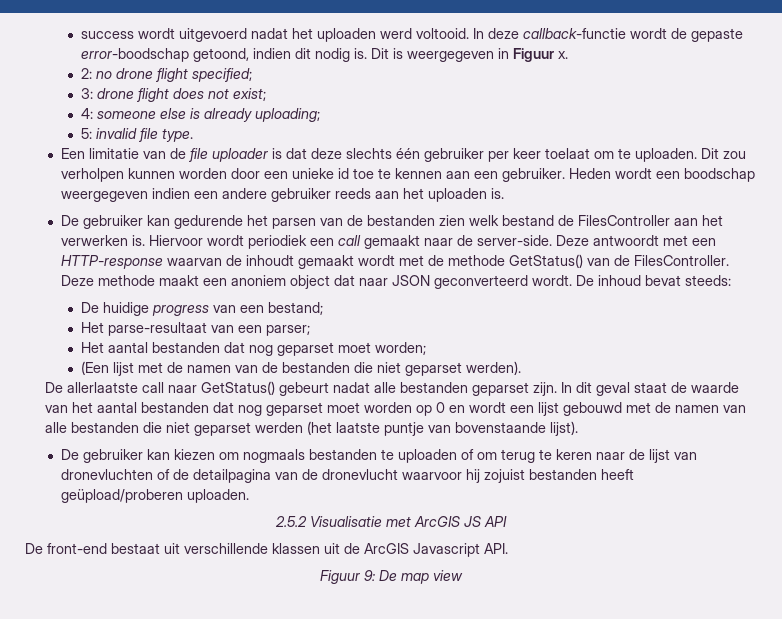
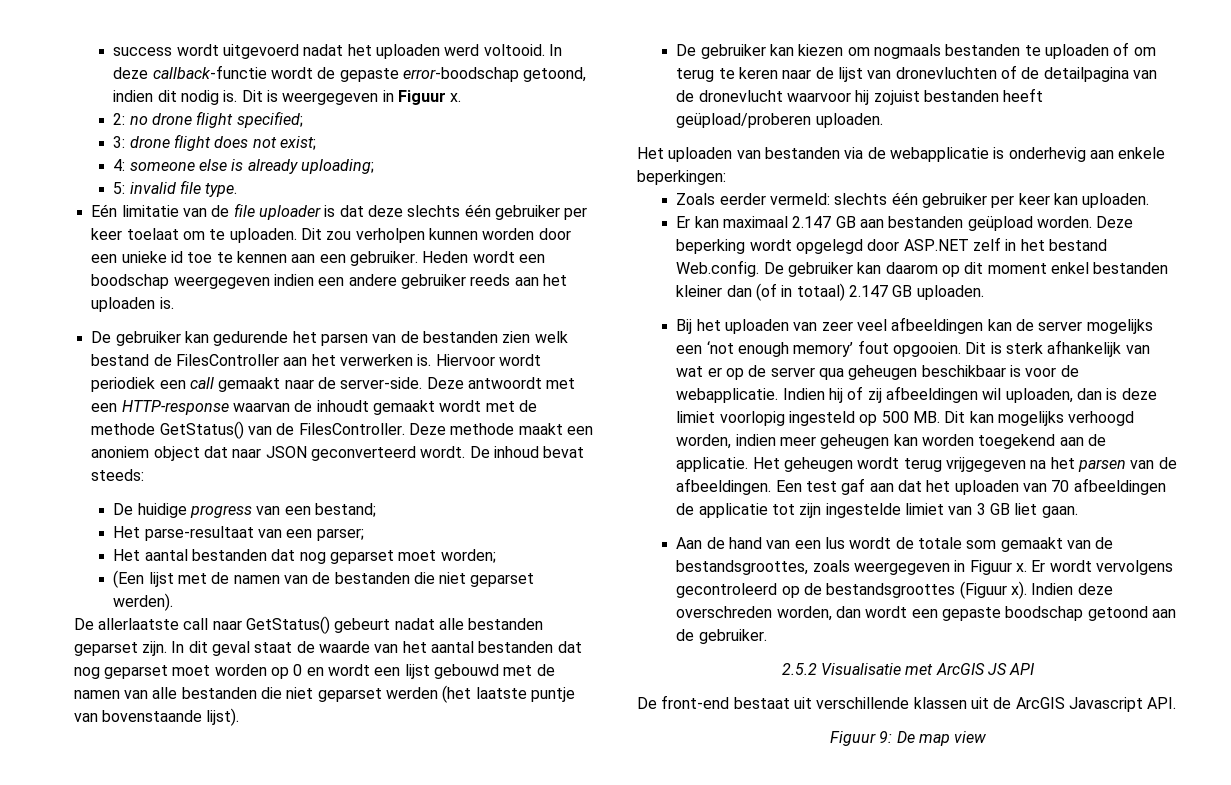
[60,148,85,159] Een -> [91,204,118,217] Eén
(249, 496) none -> [637,147,1166,162] [637,170,726,185] [676,192,1150,208] [676,216,1134,231] [676,237,1107,254] [676,260,1169,277] [676,283,984,301] [676,317,1153,334] [676,340,1150,357] [676,365,1079,380] [676,386,1157,403] [676,411,1135,426] [676,434,1106,449] [676,457,1177,472] [676,478,1166,495] [676,503,1078,518] [676,537,1114,552] [676,560,1173,575] [676,581,1113,599] [676,606,1176,621] [676,629,767,644] // Het uploaden van bestanden via de webapplicatie is onderhevig aan enkele beperkingen: // Zoals eerder vermeld: slechts één gebruiker per keer kan uploaden. // Er kan maximaal 2.147 GB aan bestanden geüpload worden. Deze beperking wordt opgelegd door ASP.NET zelf in het bestand Web.config. De gebruiker kan daarom op dit moment enkel bestanden kleiner dan (of in totaal) 2.147 GB uploaden. // Bij het uploaden van zeer veel afbeeldingen kan de server mogelijks een ‘not enough memory’ fout opgooien. Dit is sterk afhankelijk van wat er op de server qua geheugen beschikbaar is voor de webapplicatie. Indien hij of zij afbeeldingen wil uploaden, dan is deze limiet voorlopig ingesteld op 500 MB. Dit kan mogelijks verhoogd worden, indien meer geheugen kan worden toegekend aan de applicatie. Het geheugen wordt terug vrijgegeven na het parsen van de afbeeldingen. Een test gaf aan dat het uploaden van 70 afbeeldingen de applicatie tot zijn ingestelde limiet van 3 GB liet gaan. // Aan de hand van een lus wordt de totale som gemaakt van de bestandsgroottes, zoals weergegeven in Figuur x. Er wordt vervolgens gecontroleerd op de bestandsgroottes (Figuur x). Indien deze overschreden worden, dan wordt een gepaste boodschap getoond aan de gebruiker.

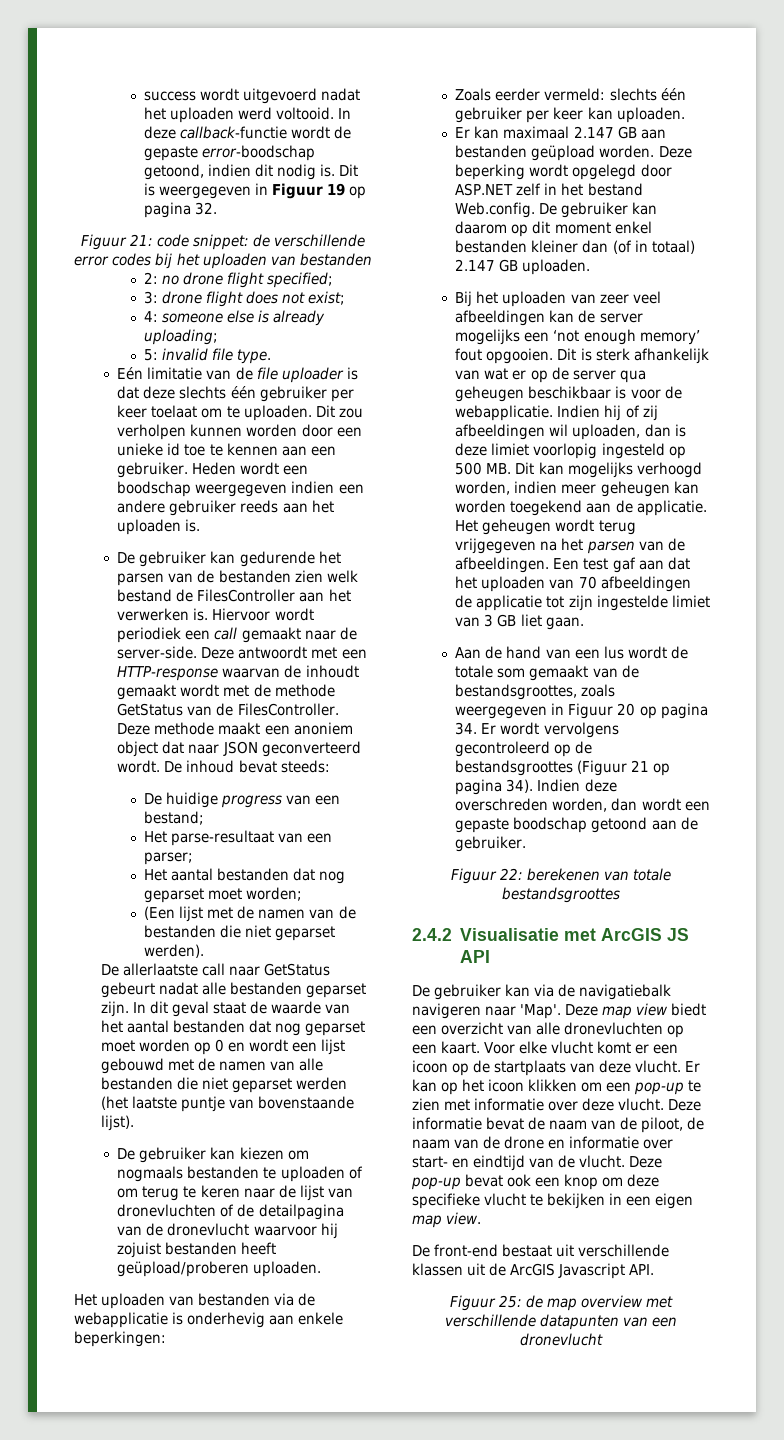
[450,93,462,102] x. -> [327,183,367,199] [144,202,218,218] [80,234,366,250] [74,253,372,269] 19 op pagina 32. // Figuur 21: code snippet: de verschillende error codes bij het uploaden van bestanden
[159,421,244,439] GetStatus() -> [117,703,184,716] GetStatus
[246,616,331,634] GetStatus() -> [264,963,331,976] GetStatus
[1016,563,1028,572] x. -> [617,703,708,719] [455,722,478,735] 20 op pagina 34.
[1011,581,1028,599] x). -> [631,760,671,776] [455,779,534,795] 21 op pagina 34).
[781,663,817,675] 2.5.2 -> [450,868,672,884] [502,887,620,903] [412,928,452,941] Figuur 22: berekenen van totale bestandsgroottes // 2.4.2
(1036, 669) none -> [412,984,672,1000] [412,1003,707,1019] [412,1022,685,1038] [412,1041,679,1054] [412,1060,701,1076] [412,1079,702,1095] [412,1098,702,1111] [412,1117,705,1133] [412,1136,674,1149] [412,1155,663,1171] [411,1174,660,1190] [412,1193,694,1209] [412,1212,482,1228] // De gebruiker kan via de navigatiebalk navigeren naar 'Map'. Deze map view biedt een overzicht van alle dronevluchten op een kaart. Voor elke vlucht komt er een icoon op de startplaats van deze vlucht. Er kan op het icoon klikken om een pop-up te zien met informatie over deze vlucht. Deze informatie bevat de naam van de piloot, de naam van de drone en informatie over start- en eindtijd van de vlucht. Deze pop-up bevat ook een knop om deze specifieke vlucht te bekijken in een eigen map view.
[879,731,987,746] 9: De map view -> [498,1295,674,1311] [444,1314,678,1330] [520,1333,603,1346] 25: de map overview met verschillende datapunten van een dronevlucht

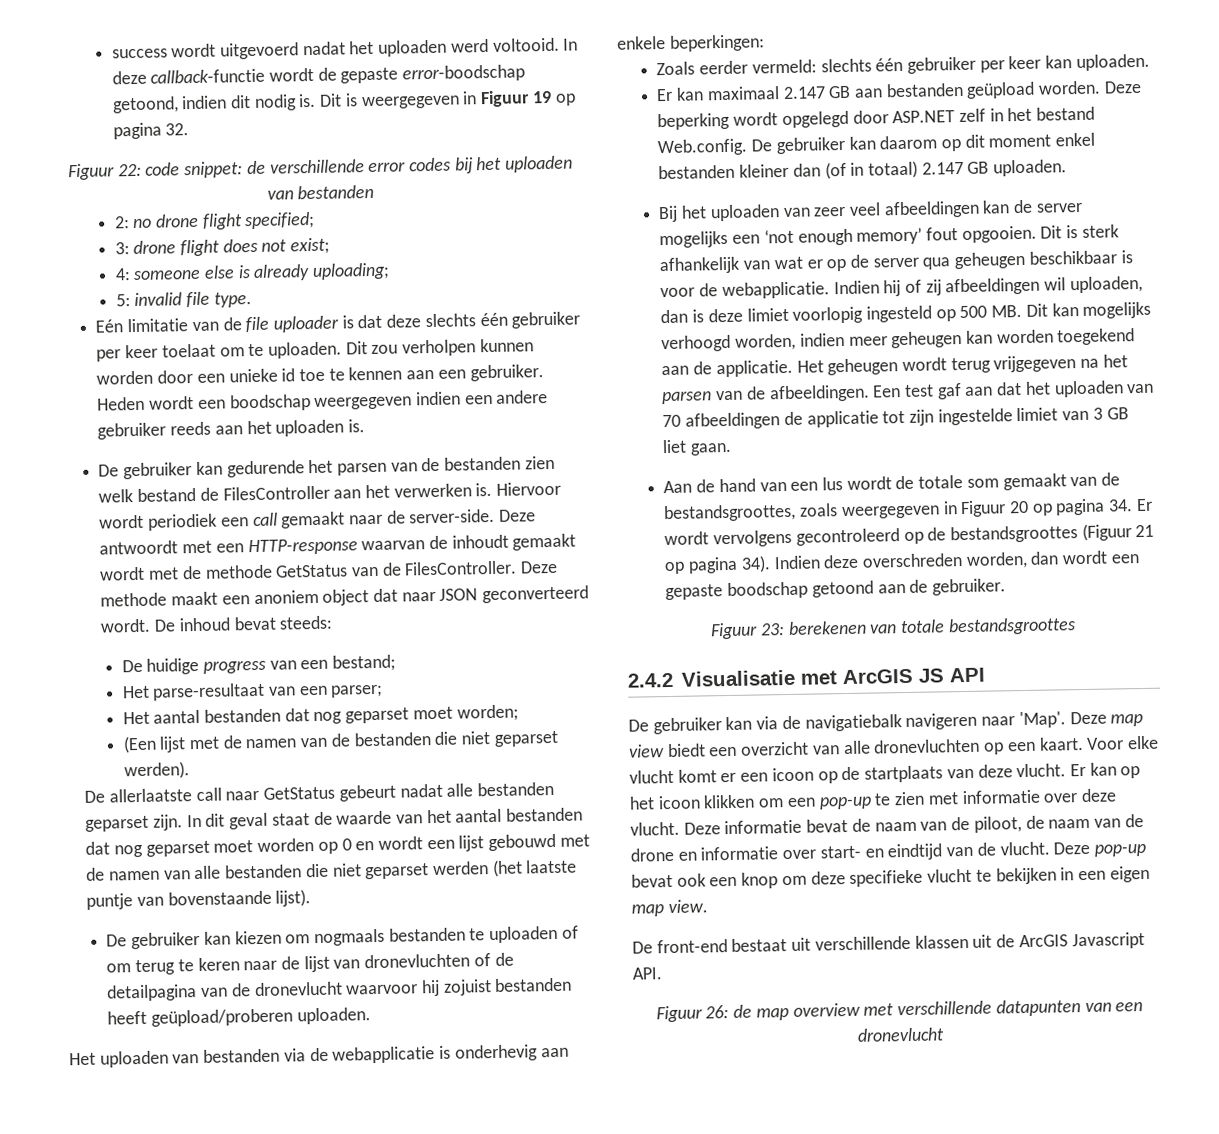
[129,234,153,246] 21: -> [117,163,142,177] 22:
[499,868,523,880] 22: -> [759,623,785,636] 23:
[498,1295,522,1308] 25: -> [705,1005,730,1019] 26:

